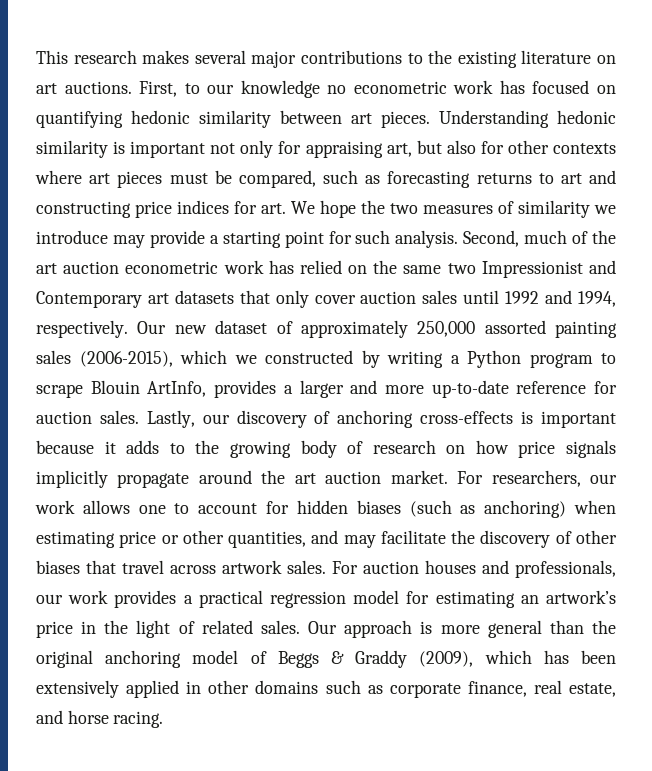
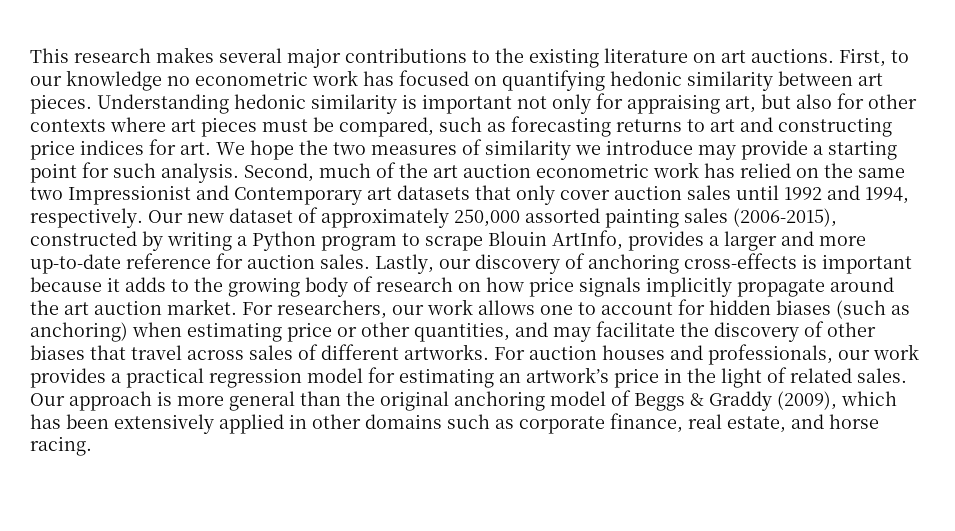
[180,350,257,364] which we -> (837, 217) none
[222,560,326,574] artwork sales. -> [249,344,489,360] sales of different artworks.

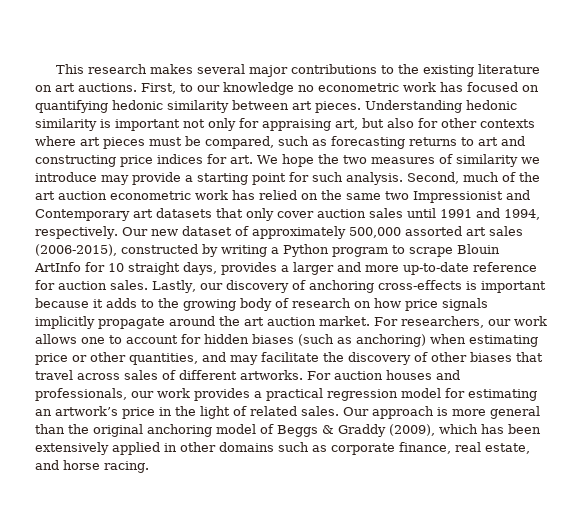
[784,187,822,200] 1992 -> [440,209,472,218] 1991
[454,208,679,228] 250,000 assorted painting -> [348,226,486,238] 500,000 assorted art
[552,230,623,250] ArtInfo, -> [34,262,217,275] ArtInfo for 10 straight days,

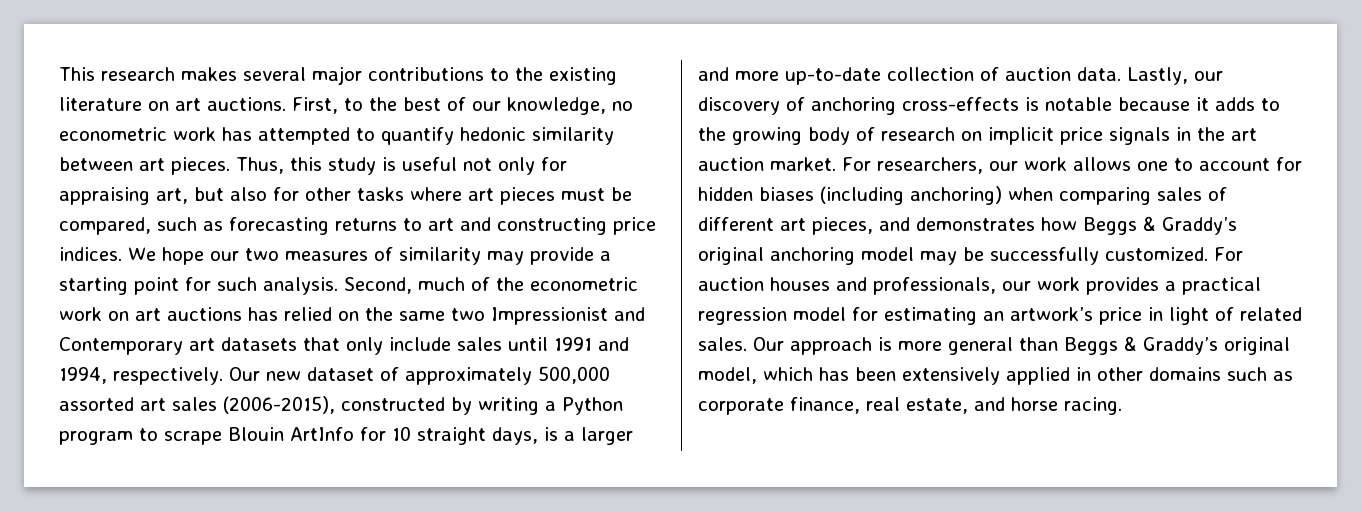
[197,82,294,95] our knowledge -> [369,97,606,115] the best of our knowledge,
[467,82,539,92] [35,100,108,113] focused on quantifying -> [258,127,454,145] attempted to quantify
[365,100,517,113] [35,118,180,131] Understanding hedonic similarity is important -> [236,157,457,175] Thus, this study is useful
[480,119,535,128] contexts -> [357,187,404,201] tasks
[157,154,253,164] indices for art. -> [59,247,122,261] indices.
[317,154,339,164] the -> [209,251,239,261] our
[520,157,540,164] [35,172,97,182] we introduce -> (481, 256) none
[35,190,228,200] art auction econometric work -> [530,277,638,291] [59,307,242,321] econometric work on art auctions
[277,209,366,218] cover auction -> [389,337,451,351] include
[221,262,277,275] provides -> [544,427,558,441] is
[473,262,537,272] [35,280,148,290] reference for auction sales. -> [887,67,1121,81] collection of auction data.
[480,281,546,293] important -> [1045,97,1112,111] notable
[374,298,401,308] how -> [988,127,1054,145] implicit
[35,316,215,329] implicitly propagate around -> [1176,127,1191,141] in
[298,334,538,347] [35,352,543,365] [35,370,303,380] (such as anchoring) when estimating price or other quantities, and may facilitate the discovery of other biases that travel across sales of different artworks. -> [820,186,1227,205] [698,216,1237,235] [698,247,1208,265] (including anchoring) when comparing sales of different art pieces, and demonstrates how Beggs & Graddy’s original anchoring model may be successfully customized.
[175,406,196,416] the -> (1163, 314) none
[68,424,435,437] the original anchoring model of Beggs & Graddy (2009), -> [1064,336,1290,355] [698,367,757,384] Beggs & Graddy’s original model,

